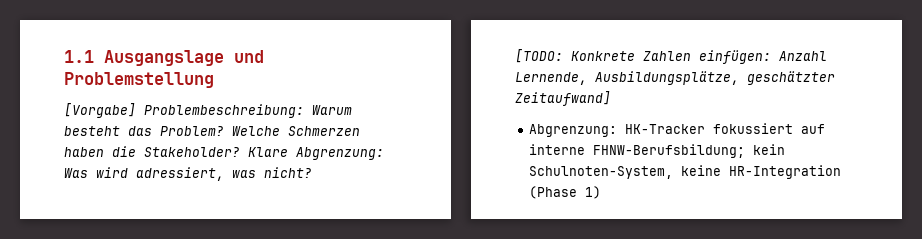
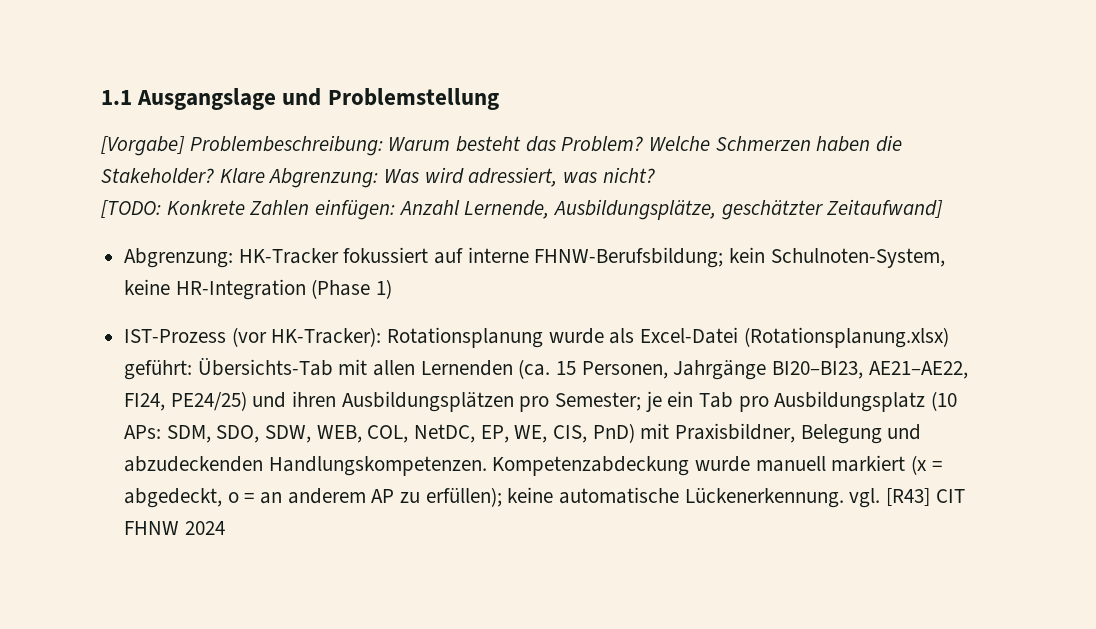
(601, 192) none -> [124,327,949,348] [124,357,968,380] [124,391,958,412] [124,423,922,444] [124,455,942,476] [124,487,965,508] [124,521,225,535] // IST-Prozess (vor HK-Tracker): Rotationsplanung wurde als Excel-Datei (Rotationsplanung.xlsx) geführt: Übersichts-Tab mit allen Lernenden (ca. 15 Personen, Jahrgänge BI20–BI23, AE21–AE22, FI24, PE24/25) und ihren Ausbildungsplätzen pro Semester; je ein Tab pro Ausbildungsplatz (10 APs: SDM, SDO, SDW, WEB, COL, NetDC, EP, WE, CIS, PnD) mit Praxisbildner, Belegung und abzudeckenden Handlungskompetenzen. Kompetenzabdeckung wurde manuell markiert (x = abgedeckt, o = an anderem AP zu erfüllen); keine automatische Lückenerkennung. vgl. [R43] CIT FHNW 2024

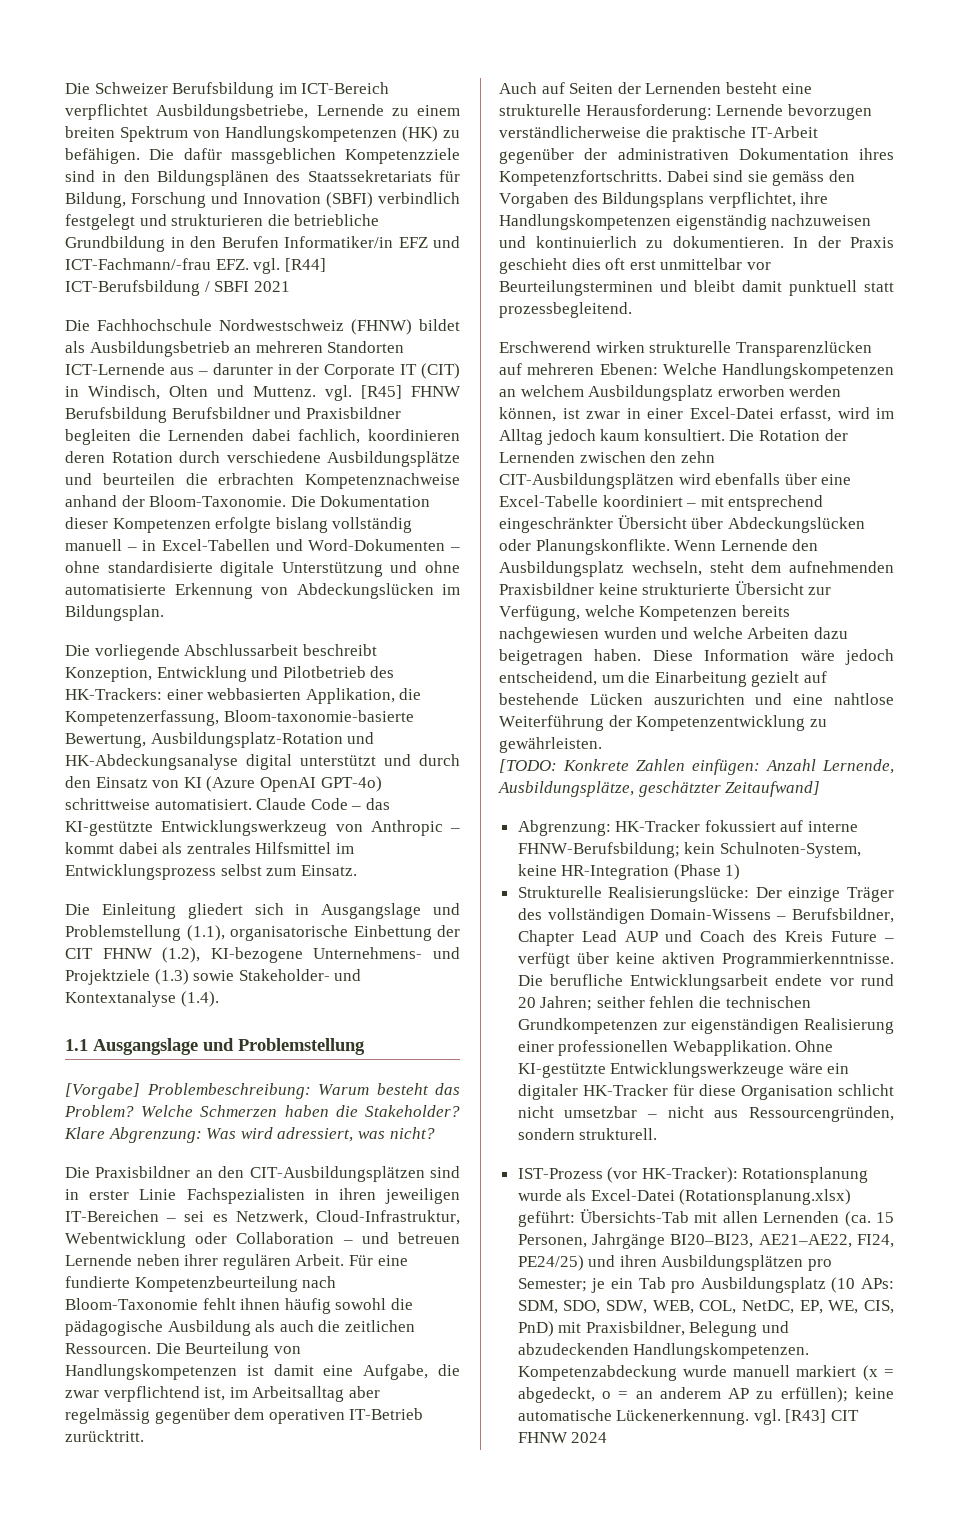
(101, 97) none -> [65,82,390,98] [65,104,460,120] [65,126,460,142] [65,148,460,164] [65,170,460,186] [65,192,460,208] [65,214,380,230] [65,236,460,252] [65,258,326,274] [65,280,290,296] [65,319,460,335] [65,341,405,357] [65,363,460,379] [65,385,461,401] [65,407,401,423] [65,429,460,445] [65,451,460,467] [65,473,460,489] [65,495,431,507] [65,517,413,533] [65,539,460,551] [65,561,460,577] [65,583,460,599] [65,605,164,621] [65,644,377,660] [65,666,395,682] [65,688,422,704] [65,710,414,726] [65,732,375,748] [65,754,460,770] [65,776,382,792] [65,798,390,810] [65,820,460,836] [65,842,354,854] [65,864,357,880] [65,903,460,919] [65,925,460,941] [65,947,460,963] [65,969,362,985] [65,991,219,1007] Die Schweizer Berufsbildung im ICT-Bereich verpflichtet Ausbildungsbetriebe, Lernende zu einem breiten Spektrum von Handlungskompetenzen (HK) zu befähigen. Die dafür massgeblichen Kompetenzziele sind in den Bildungsplänen des Staatssekretariats für Bildung, Forschung und Innovation (SBFI) verbindlich festgelegt und strukturieren die betriebliche Grundbildung in den Berufen Informatiker/in EFZ und ICT-Fachmann/-frau EFZ. vgl. [R44] ICT-Berufsbildung / SBFI 2021 // Die Fachhochschule Nordwestschweiz (FHNW) bildet als Ausbildungsbetrieb an mehreren Standorten ICT-Lernende aus – darunter in der Corporate IT (CIT) in Windisch, Olten und Muttenz. vgl. [R45] FHNW Berufsbildung Berufsbildner und Praxisbildner begleiten die Lernenden dabei fachlich, koordinieren deren Rotation durch verschiedene Ausbildungsplätze und beurteilen die erbrachten Kompetenznachweise anhand der Bloom-Taxonomie. Die Dokumentation dieser Kompetenzen erfolgte bislang vollständig manuell – in Excel-Tabellen und Word-Dokumenten – ohne standardisierte digitale Unterstützung und ohne automatisierte Erkennung von Abdeckungslücken im Bildungsplan. // Die vorliegende Abschlussarbeit beschreibt Konzeption, Entwicklung und Pilotbetrieb des HK-Trackers: einer webbasierten Applikation, die Kompetenzerfassung, Bloom-taxonomie-basierte Bewertung, Ausbildungsplatz-Rotation und HK-Abdeckungsanalyse digital unterstützt und durch den Einsatz von KI (Azure OpenAI GPT-4o) schrittweise automatisiert. Claude Code – das KI-gestützte Entwicklungswerkzeug von Anthropic – kommt dabei als zentrales Hilfsmittel im Entwicklungsprozess selbst zum Einsatz. // Die Einleitung gliedert sich in Ausgangslage und Problemstellung (1.1), organisatorische Einbettung der CIT FHNW (1.2), KI-bezogene Unternehmens- und Projektziele (1.3) sowie Stakeholder- und Kontextanalyse (1.4). //
(655, 175) none -> [65,1166,460,1182] [65,1188,460,1204] [65,1210,460,1225] [65,1232,460,1248] [65,1254,408,1270] [65,1276,337,1292] [65,1298,413,1314] [65,1320,415,1336] [65,1342,301,1358] [65,1364,461,1380] [65,1386,380,1402] [65,1408,424,1424] [65,1430,144,1442] [499,82,812,94] [499,104,872,120] [499,126,818,142] [499,148,894,164] [499,170,855,186] [499,192,829,208] [499,214,872,230] [499,236,894,248] [499,258,771,274] [499,280,894,296] [499,302,632,318] [499,341,872,357] [499,363,894,379] [499,385,842,401] [499,407,894,422] [499,429,848,445] [499,451,715,463] [499,473,852,489] [499,495,824,511] [499,515,865,533] [499,539,819,555] [499,561,894,577] [499,581,832,595] [499,605,790,621] [499,627,848,643] [499,649,894,665] [499,671,827,687] [499,693,894,705] [499,715,827,731] [499,737,602,753] // Die Praxisbildner an den CIT-Ausbildungsplätzen sind in erster Linie Fachspezialisten in ihren jeweiligen IT-Bereichen – sei es Netzwerk, Cloud-Infrastruktur, Webentwicklung oder Collaboration – und betreuen Lernende neben ihrer regulären Arbeit. Für eine fundierte Kompetenzbeurteilung nach Bloom-Taxonomie fehlt ihnen häufig sowohl die pädagogische Ausbildung als auch die zeitlichen Ressourcen. Die Beurteilung von Handlungskompetenzen ist damit eine Aufgabe, die zwar verpflichtend ist, im Arbeitsalltag aber regelmässig gegenüber dem operativen IT-Betrieb zurücktritt. // Auch auf Seiten der Lernenden besteht eine strukturelle Herausforderung: Lernende bevorzugen verständlicherweise die praktische IT-Arbeit gegenüber der administrativen Dokumentation ihres Kompetenzfortschritts. Dabei sind sie gemäss den Vorgaben des Bildungsplans verpflichtet, ihre Handlungskompetenzen eigenständig nachzuweisen und kontinuierlich zu dokumentieren. In der Praxis geschieht dies oft erst unmittelbar vor Beurteilungsterminen und bleibt damit punktuell statt prozessbegleitend. // Erschwerend wirken strukturelle Transparenzlücken auf mehreren Ebenen: Welche Handlungskompetenzen an welchem Ausbildungsplatz erworben werden können, ist zwar in einer Excel-Datei erfasst, wird im Alltag jedoch kaum konsultiert. Die Rotation der Lernenden zwischen den zehn CIT-Ausbildungsplätzen wird ebenfalls über eine Excel-Tabelle koordiniert – mit entsprechend eingeschränkter Übersicht über Abdeckungslücken oder Planungskonflikte. Wenn Lernende den Ausbildungsplatz wechseln, steht dem aufnehmenden Praxisbildner keine strukturierte Übersicht zur Verfügung, welche Kompetenzen bereits nachgewiesen wurden und welche Arbeiten dazu beigetragen haben. Diese Information wäre jedoch entscheidend, um die Einarbeitung gezielt auf bestehende Lücken auszurichten und eine nahtlose Weiterführung der Kompetenzentwicklung zu gewährleisten.
(393, 289) none -> [517,886,894,902] [517,908,894,924] [517,930,894,946] [517,952,894,968] [517,974,894,990] [517,996,811,1011] [517,1018,894,1034] [517,1040,834,1056] [517,1062,850,1078] [517,1084,894,1100] [517,1106,894,1122] [517,1128,658,1140] // Strukturelle Realisierungslücke: Der einzige Träger des vollständigen Domain-Wissens – Berufsbildner, Chapter Lead AUP und Coach des Kreis Future – verfügt über keine aktiven Programmierkenntnisse. Die berufliche Entwicklungsarbeit endete vor rund 20 Jahren; seither fehlen die technischen Grundkompetenzen zur eigenständigen Realisierung einer professionellen Webapplikation. Ohne KI-gestützte Entwicklungswerkzeuge wäre ein digitaler HK-Tracker für diese Organisation schlicht nicht umsetzbar – nicht aus Ressourcengründen, sondern strukturell.

